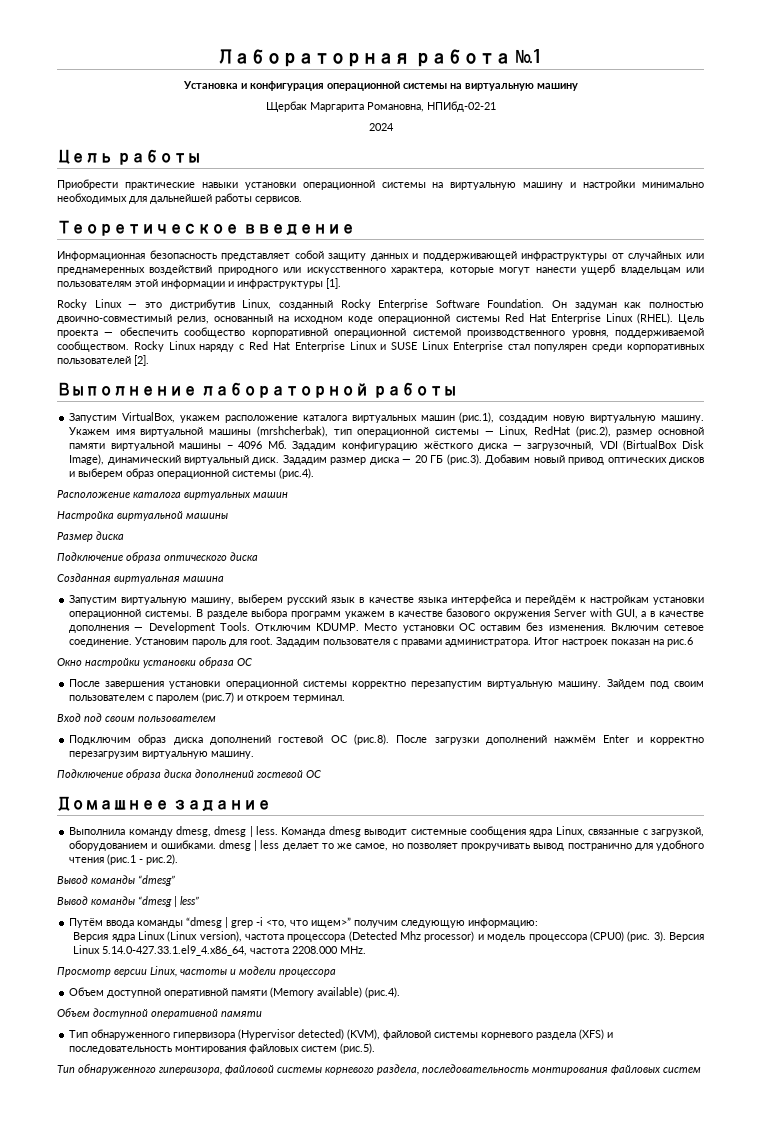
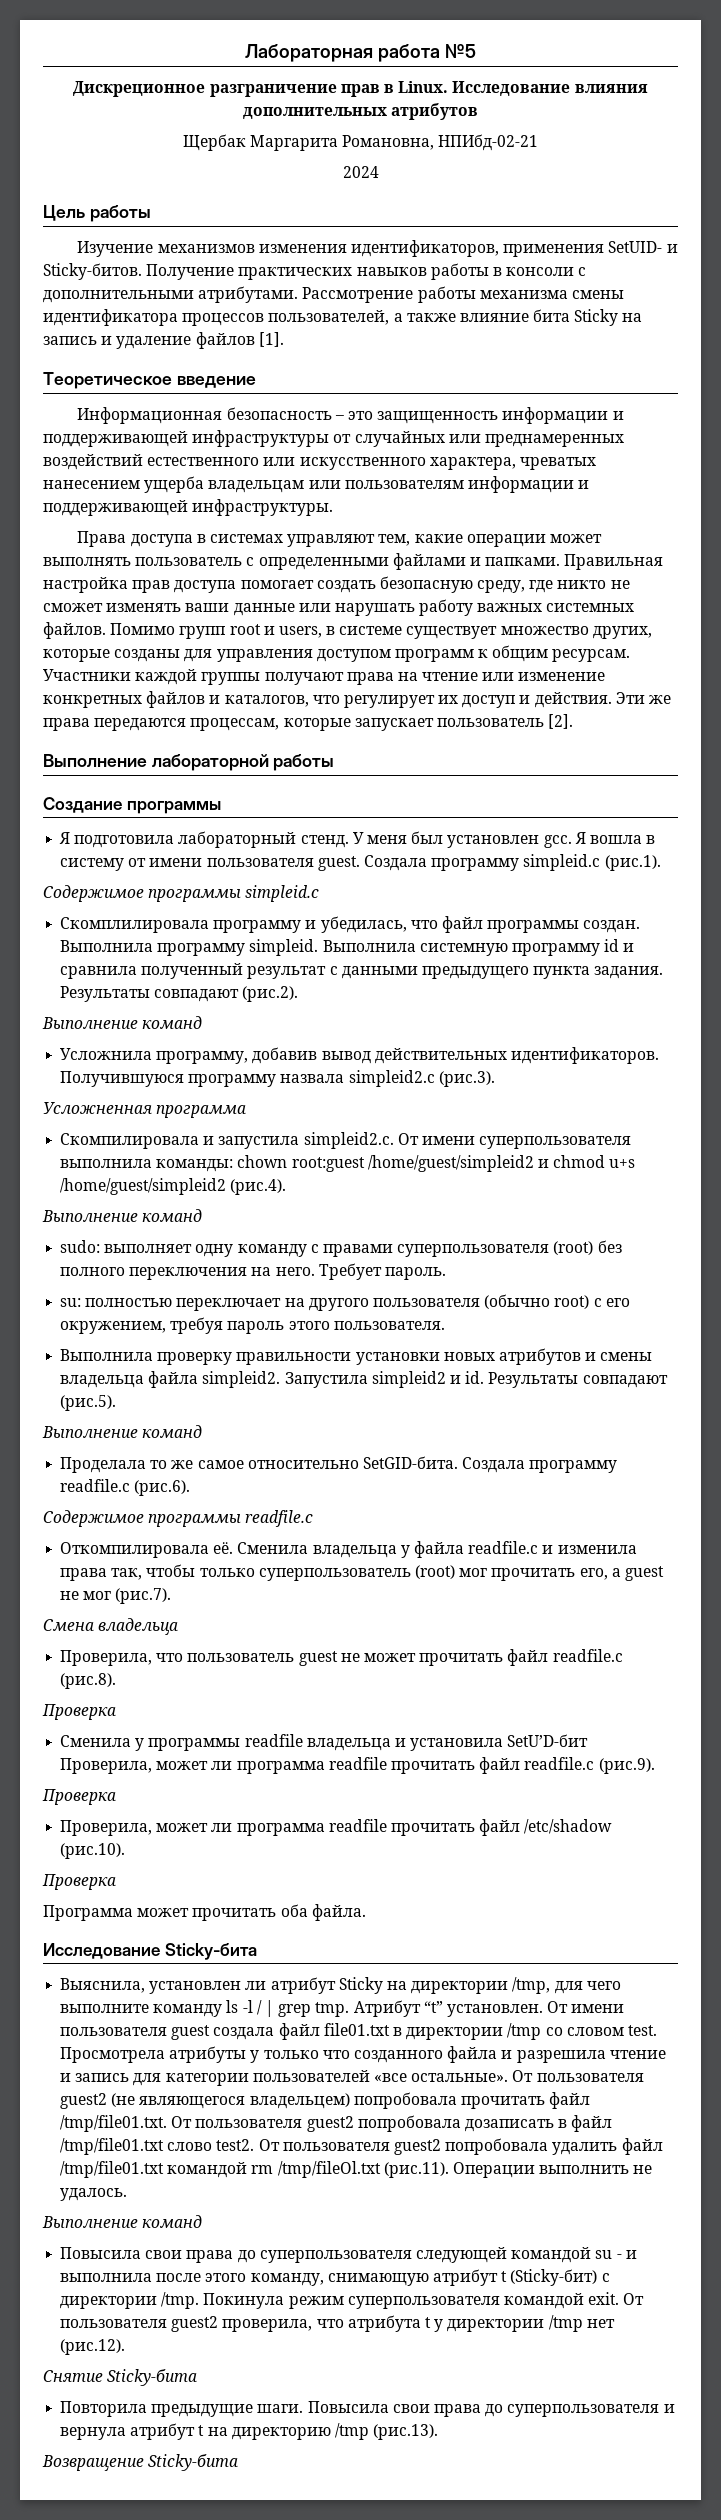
[515,49,543,64] [182,81,578,91] №1 // Установка и конфигурация операционной системы на виртуальную машину -> [444,44,476,58] [73,81,648,97] [242,103,479,120] №5 // Дискреционное разграничение прав в Linux. Исследование влияния дополнительных атрибутов
[57,179,704,190] [57,193,302,204] Приобрести практические навыки установки операционной системы на виртуальную машину и настройки минимально необходимых для дальнейшей работы сервисов. -> [77,240,678,257] [43,263,587,280] [43,286,624,303] [43,309,643,326] [43,332,284,349] Изучение механизмов изменения идентификаторов, применения SetUID- и Sticky-битов. Получение практических навыков работы в консоли с дополнительными атрибутами. Рассмотрение работы механизма смены идентификатора процессов пользователей, а также влияние бита Sticky на запись и удаление файлов [1].
[221,250,409,261] представляет собой защиту данных -> [334,407,609,424] – это защищенность информации
[217,267,278,275] природного -> [147,457,260,466] естественного
[449,264,616,275] которые могут нанести ущерб -> [519,457,596,470] [43,476,205,493] чреватых нанесением ущерба
[135,278,341,289] [57,299,704,310] [57,313,705,324] [57,327,704,338] [57,341,705,352] [57,355,149,366] [57,382,458,398] [69,412,704,423] [69,426,704,437] [69,440,704,451] [69,454,704,465] [69,468,315,479] [57,490,288,500] [57,511,228,521] [57,531,124,542] [57,552,258,563] [57,573,224,584] [69,594,704,605] [69,608,704,619] [69,622,704,633] [69,637,694,647] [57,657,252,668] [69,679,704,689] [69,692,346,703] [57,713,216,722] [69,734,704,745] [69,751,255,759] [57,769,321,780] [57,796,272,812] [69,826,704,837] [69,840,704,851] [69,854,179,865] [57,875,175,886] [57,896,199,907] [69,917,539,928] [73,931,704,942] [73,945,367,956] [57,966,336,977] [69,987,401,998] [57,1008,262,1019] [69,1029,614,1040] [69,1043,376,1054] [57,1064,701,1075] этой информации и инфраструктуры [1]. // Rocky Linux — это дистрибутив Linux, созданный Rocky Enterprise Software Foundation. Он задуман как полностью двоично-совместимый релиз, основанный на исходном коде операционной системы Red Hat Enterprise Linux (RHEL). Цель проекта — обеспечить сообщество корпоративной операционной системой производственного уровня, поддерживаемой сообществом. Rocky Linux наряду с Red Hat Enterprise Linux и SUSE Linux Enterprise стал популярен среди корпоративных пользователей [2]. // Выполнение лабораторной работы // Запустим VirtualBox, укажем расположение каталога виртуальных машин (рис.1), создадим новую виртуальную машину. Укажем имя виртуальной машины (mrshcherbak), тип операционной системы — Linux, RedHat (рис.2), размер основной памяти виртуальной машины − 4096 Мб. Зададим конфигурацию жёсткого диска — загрузочный, VDI (BirtualBox Disk Image), динамический виртуальный диск. Зададим размер диска — 20 ГБ (рис.3). Добавим новый привод оптических дисков и выберем образ операционной системы (рис.4). // Расположение каталога виртуальных машин // Настройка виртуальной машины // Размер диска // Подключение образа оптического диска // Созданная виртуальная машина // Запустим виртуальную машину, выберем русский язык в качестве языка интерфейса и перейдём к настройкам установки операционной системы. В разделе выбора программ укажем в качестве базового окружения Server with GUI, а в качестве дополнения — Development Tools. Отключим KDUMP. Место установки ОС оставим без изменения. Включим сетевое соединение. Установим пароль для root. Зададим пользователя с правами администратора. Итог настроек показан на рис.6 // Окно настройки установки образа ОС // После завершения установки операционной системы корректно перезапустим виртуальную машину. Зайдем под своим пользователем с паролем (рис.7) и откроем терминал. // Вход под своим пользователем // Подключим образ диска дополнений гостевой ОС (рис.8). После загрузки дополнений нажмём Enter и корректно перезагрузим виртуальную машину. // Подключение образа диска дополнений гостевой ОС // Домашнее задание // Выполнила команду dmesg, dmesg | less. Команда dmesg выводит системные сообщения ядра Linux, связанные с загрузкой, оборудованием и ошибками. dmesg | less делает то же самое, но позволяет прокручивать вывод постранично для удобного чтения (рис.1 - рис.2). // Вывод команды “dmesg” // Вывод команды “dmesg | less” // Путём ввода команды “dmesg | grep -i <то, что ищем>” получим следующую информацию: // Версия ядра Linux (Linux version), частота процессора (Detected Mhz processor) и модель процессора (CPU0) (рис. 3). Версия Linux 5.14.0-427.33.1.el9_4.x86_64, частота 2208.000 MHz. // Просмотр версии Linux, частоты и модели процессора // Объем доступной оперативной памяти (Memory available) (рис.4). // Объем доступной оперативной памяти // Тип обнаруженного гипервизора (Hypervisor detected) (KVM), файловой системы корневого раздела (XFS) и последовательность монтирования файловых систем (рис.5). // Тип обнаруженного гипервизора, файловой системы корневого раздела, последовательность монтирования файловых систем -> [467,476,590,493] [43,499,334,516] [77,531,602,547] [43,553,664,570] [43,576,630,593] [43,599,635,616] [43,622,652,639] [43,645,631,662] [43,669,606,685] [43,691,672,708] [43,714,574,731] [43,754,335,771] [43,797,221,814] [59,831,656,848] [60,854,661,871] [43,885,320,902] [60,916,641,933] [60,939,635,956] [60,963,664,979] [60,986,299,1002] [42,1016,203,1029] [60,1047,659,1064] [60,1070,495,1087] [43,1102,247,1118] [60,1132,632,1149] [60,1155,636,1172] [60,1178,287,1195] [42,1209,203,1222] [60,1240,622,1257] [60,1263,446,1280] [60,1294,630,1311] [60,1317,445,1334] [60,1348,653,1365] [60,1371,668,1388] [60,1395,117,1411] [42,1425,203,1438] [60,1456,618,1473] [60,1479,191,1496] [43,1510,314,1527] [60,1541,637,1558] [60,1564,664,1581] [60,1588,172,1604] [43,1618,179,1635] [60,1649,623,1666] [60,1673,117,1689] [42,1704,116,1720] [60,1734,589,1751] [60,1757,655,1774] [42,1789,116,1805] [60,1819,613,1836] [60,1843,126,1859] [42,1874,116,1890] [43,1904,366,1921] [43,1943,257,1960] [60,1977,621,1994] [60,2000,625,2017] [60,2023,657,2040] [60,2046,666,2063] [60,2070,644,2086] [60,2092,591,2109] [60,2115,613,2132] [60,2138,663,2155] [60,2161,653,2178] [60,2188,128,2201] [42,2215,203,2228] [60,2247,637,2263] [60,2269,610,2286] [60,2292,645,2309] [60,2315,615,2332] [60,2339,126,2355] [43,2369,198,2386] [60,2401,675,2417] [60,2423,439,2440] [42,2454,239,2471] информации и поддерживающей инфраструктуры. // Права доступа в системах управляют тем, какие операции может выполнять пользователь с определенными файлами и папками. Правильная настройка прав доступа помогает создать безопасную среду, где никто не сможет изменять ваши данные или нарушать работу важных системных файлов. Помимо групп root и users, в системе существует множество других, которые созданы для управления доступом программ к общим ресурсам. Участники каждой группы получают права на чтение или изменение конкретных файлов и каталогов, что регулирует их доступ и действия. Эти же права передаются процессам, которые запускает пользователь [2]. // Выполнение лабораторной работы // Создание программы // Я подготовила лабораторный стенд. У меня был установлен gcc. Я вошла в систему от имени пользователя guest. Создала программу simpleid.c (рис.1). // Содержимое программы simpleid.c // Скомплилировала программу и убедилась, что файл программы создан. Выполнила программу simpleid. Выполнила системную программу id и сравнила полученный результат с данными предыдущего пункта задания. Результаты совпадают (рис.2). // Выполнение команд // Усложнила программу, добавив вывод действительных идентификаторов. Получившуюся программу назвала simpleid2.c (рис.3). // Усложненная программа // Скомпилировала и запустила simpleid2.c. От имени суперпользователя выполнила команды: chown root:guest /home/guest/simpleid2 и chmod u+s /home/guest/simpleid2 (рис.4). // Выполнение команд // sudo: выполняет одну команду с правами суперпользователя (root) без полного переключения на него. Требует пароль. // su: полностью переключает на другого пользователя (обычно root) с его окружением, требуя пароль этого пользователя. // Выполнила проверку правильности установки новых атрибутов и смены владельца файла simpleid2. Запустила simpleid2 и id. Результаты совпадают (рис.5). // Выполнение команд // Проделала то же самое относительно SetGID-бита. Создала программу readfile.c (рис.6). // Содержимое программы readfile.c // Откомпилировала её. Сменила владельца у файла readfile.c и изменила права так, чтобы только суперпользователь (root) мог прочитать его, a guest не мог (рис.7). // Смена владельца // Проверила, что пользователь guest не может прочитать файл readfile.c (рис.8). // Проверка // Сменила у программы readfile владельца и установила SetU’D-бит Проверила, может ли программа readfile прочитать файл readfile.c (рис.9). // Проверка // Проверила, может ли программа readfile прочитать файл /etc/shadow (рис.10). // Проверка // Программа может прочитать оба файла. // Исследование Sticky-бита // Выяснила, установлен ли атрибут Sticky на директории /tmp, для чего выполните команду ls -l / | grep tmp. Атрибут “t” установлен. От имени пользователя guest создала файл file01.txt в директории /tmp со словом test. Просмотрела атрибуты у только что созданного файла и разрешила чтение и запись для категории пользователей «все остальные». От пользователя guest2 (не являющегося владельцем) попробовала прочитать файл /tmp/file01.txt. От пользователя guest2 попробовала дозаписать в файл /tmp/file01.txt слово test2. От пользователя guest2 попробовала удалить файл /tmp/file01.txt командой rm /tmp/fileOl.txt (рис.11). Операции выполнить не удалось. // Выполнение команд // Повысила свои права до суперпользователя следующей командой su - и выполнила после этого команду, снимающую атрибут t (Sticky-бит) с директории /tmp. Покинула режим суперпользователя командой exit. От пользователя guest2 проверила, что атрибута t у директории /tmp нет (рис.12). // Снятие Sticky-бита // Повторила предыдущие шаги. Повысила свои права до суперпользователя и вернула атрибут t на директорию /tmp (рис.13). // Возвращение Sticky-бита

